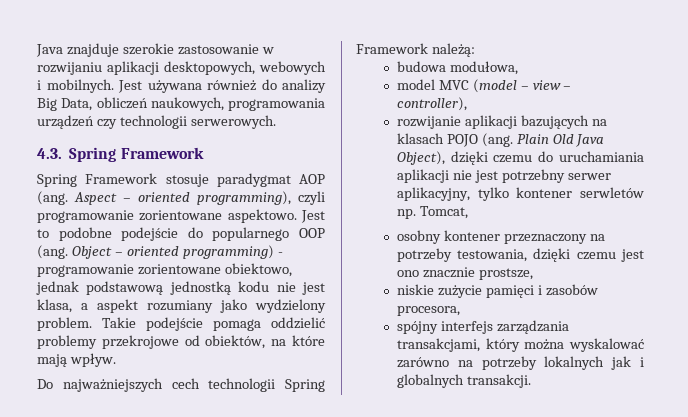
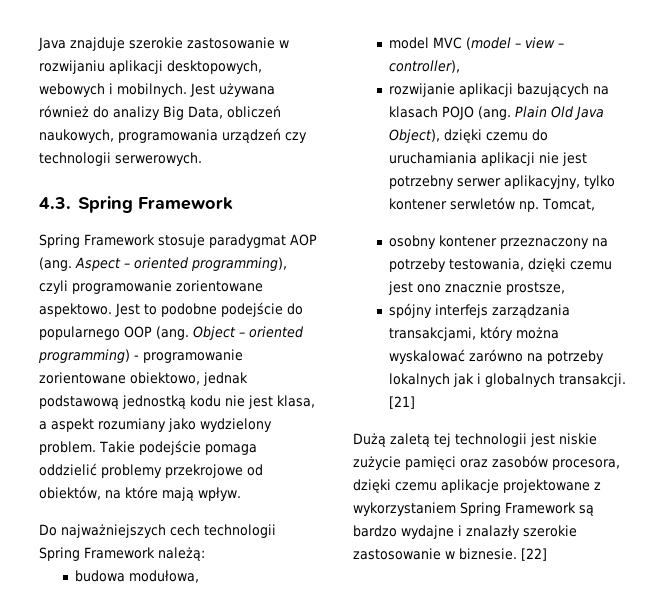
[396,284,598,298] [396,306,460,316] // niskie zużycie pamięci i zasobów procesora, -> (565, 288) none
(531, 381) none -> [388,396,415,409] [353,433,597,447] [353,455,620,470] [353,479,601,493] [353,502,594,516] [353,525,577,539] [353,548,547,561] [21] // Dużą zaletą tej technologii jest niskie zużycie pamięci oraz zasobów procesora, dzięki czemu aplikacje projektowane z wykorzystaniem Spring Framework są bardzo wydajne i znalazły szerokie zastosowanie w biznesie. [22]

